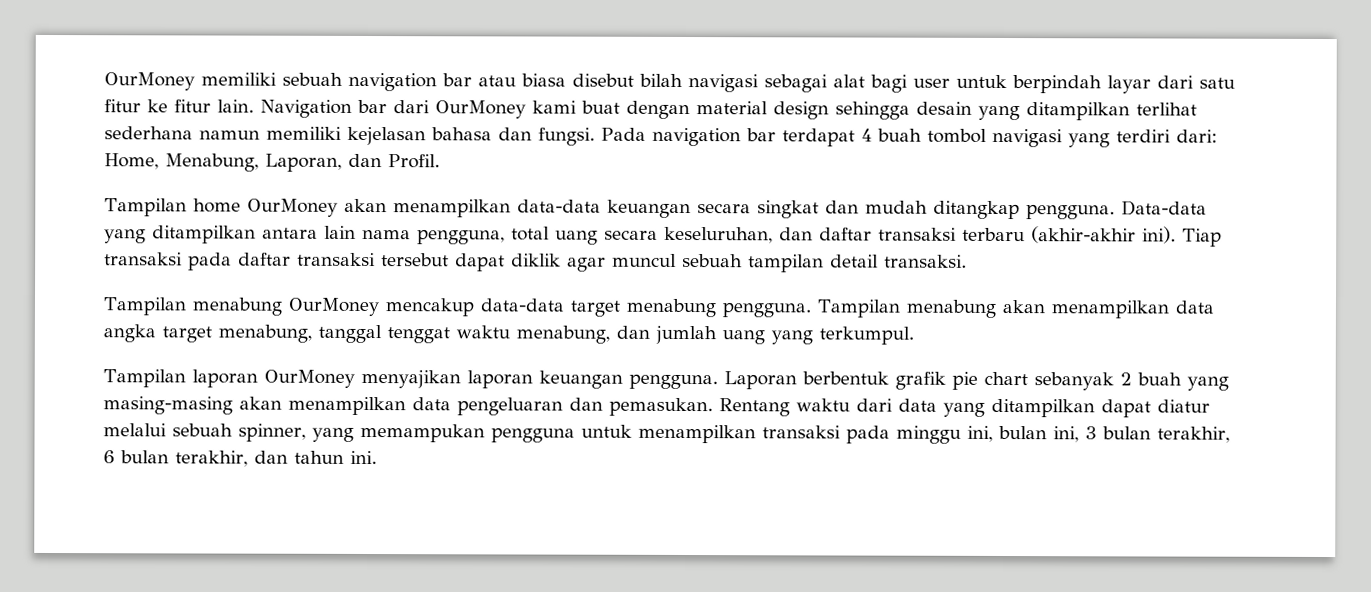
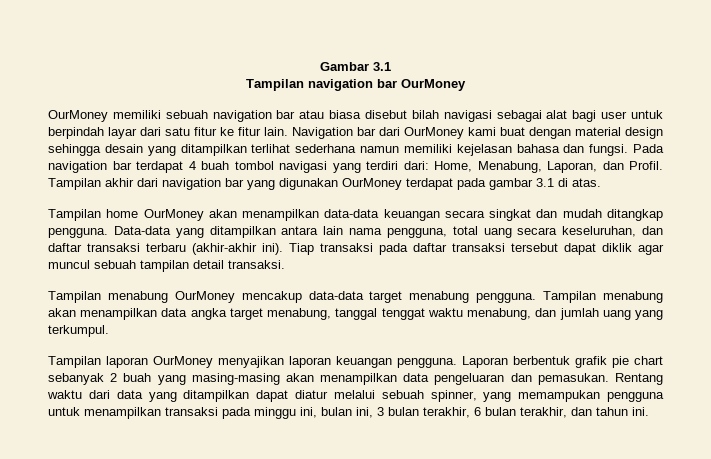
(104, 81) none -> [320,62,391,71] [246,79,466,91] Gambar 3.1 // Tampilan navigation bar OurMoney //
(440, 161) none -> [48,178,601,190] Tampilan akhir dari navigation bar yang digunakan OurMoney terdapat pada gambar 3.1 di atas.

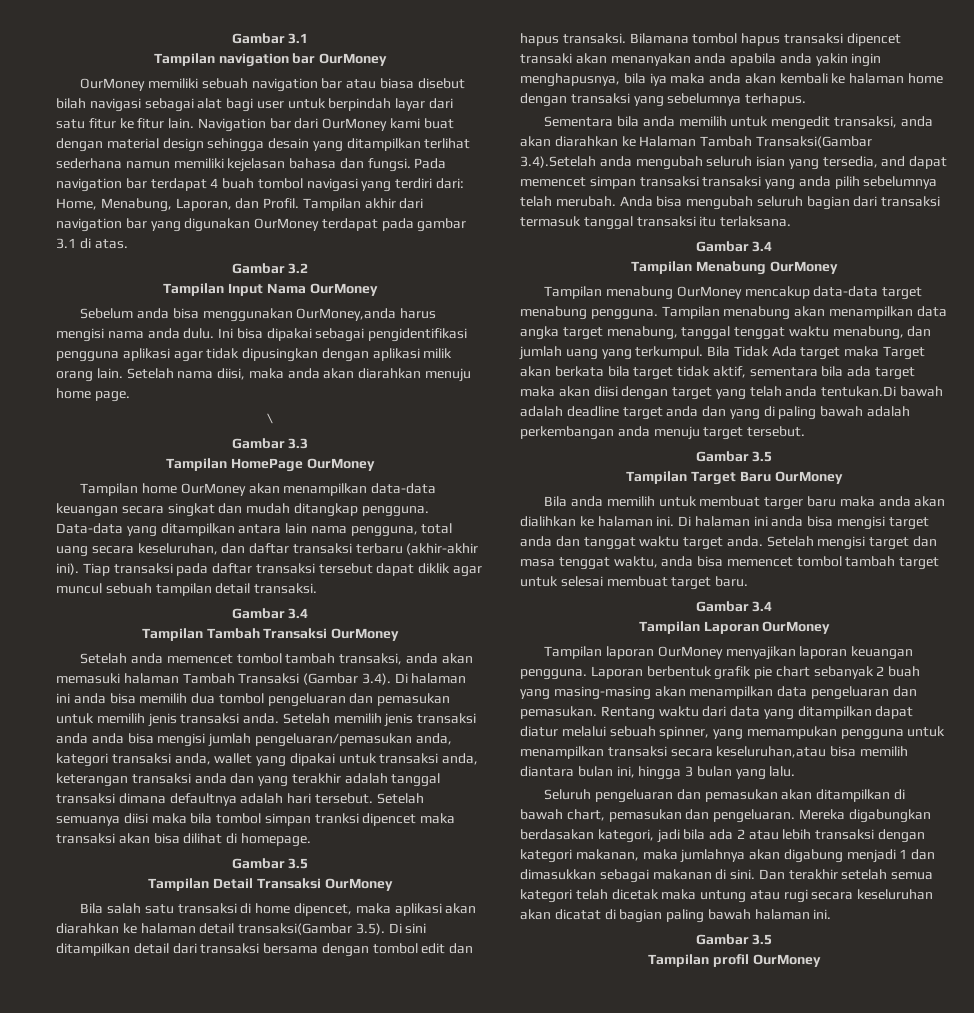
(601, 182) none -> [231,263,309,274] [163,283,378,296] [80,308,437,322] [56,328,468,342] [56,348,453,362] [56,368,472,382] [56,388,130,402] [267,413,273,424] [231,438,309,449] [166,458,375,472] // Gambar 3.2 // Tampilan Input Nama OurMoney // Sebelum anda bisa menggunakan OurMoney,anda harus mengisi nama anda dulu. Ini bisa dipakai sebagai pengidentifikasi pengguna aplikasi agar tidak dipusingkan dengan aplikasi milik orang lain. Setelah nama diisi, maka anda akan diarahkan menuju home page. // \ // Gambar 3.3 // Tampilan HomePage OurMoney
(285, 264) none -> [231,608,309,619] [141,628,400,641] [80,653,473,665] [56,673,467,685] [56,693,451,707] [56,713,477,727] [56,733,452,747] [56,753,479,767] [56,773,441,787] [56,793,424,806] [56,813,456,826] [56,833,311,847] [231,858,309,869] [148,878,393,891] [80,903,477,916] [56,923,427,935] [56,943,474,957] [520,33,901,46] [520,53,882,67] [520,73,944,87] [520,93,807,107] [544,116,933,130] [520,136,872,148] [520,156,948,170] [520,176,938,190] [520,196,941,210] [520,216,792,230] [695,241,773,252] [631,261,838,275] // Gambar 3.4 // Tampilan Tambah Transaksi OurMoney // Setelah anda memencet tombol tambah transaksi, anda akan memasuki halaman Tambah Transaksi (Gambar 3.4). Di halaman ini anda bisa memilih dua tombol pengeluaran dan pemasukan untuk memilih jenis transaksi anda. Setelah memilih jenis transaksi anda anda bisa mengisi jumlah pengeluaran/pemasukan anda, kategori transaksi anda, wallet yang dipakai untuk transaksi anda, keterangan transaksi anda dan yang terakhir adalah tanggal transaksi dimana defaultnya adalah hari tersebut. Setelah semuanya diisi maka bila tombol simpan tranksi dipencet maka transaksi akan bisa dilihat di homepage. // Gambar 3.5 // Tampilan Detail Transaksi OurMoney // Bila salah satu transaksi di home dipencet, maka aplikasi akan diarahkan ke halaman detail transaksi(Gambar 3.5). Di sini ditampilkan detail dari transaksi bersama dengan tombol edit dan hapus transaksi. Bilamana tombol hapus transaksi dipencet transaki akan menanyakan anda apabila anda yakin ingin menghapusnya, bila iya maka anda akan kembali ke halaman home dengan transaksi yang sebelumnya terhapus. // Sementara bila anda memilih untuk mengedit transaksi, anda akan diarahkan ke Halaman Tambah Transaksi(Gambar 3.4).Setelah anda mengubah seluruh isian yang tersedia, and dapat memencet simpan transaksi transaksi yang anda pilih sebelumnya telah merubah. Anda bisa mengubah seluruh bagian dari transaksi termasuk tanggal transaksi itu terlaksana. // Gambar 3.4 // Tampilan Menabung OurMoney
(109, 331) none -> [707,346,926,360] [520,366,916,380] [520,386,944,400] [520,406,911,420] [520,426,806,440] [695,451,773,462] [626,471,843,485] [544,496,946,510] [520,516,929,530] [520,536,938,550] [520,556,940,570] [520,576,749,590] [695,601,773,612] [638,621,831,634] Bila Tidak Ada target maka Target akan berkata bila target tidak aktif, sementara bila ada target maka akan diisi dengan target yang telah anda tentukan.Di bawah adalah deadline target anda dan yang di paling bawah adalah perkembangan anda menuju target tersebut. // Gambar 3.5 // Tampilan Target Baru OurMoney // Bila anda memilih untuk membuat targer baru maka anda akan dialihkan ke halaman ini. Di halaman ini anda bisa mengisi target anda dan tanggat waktu target anda. Setelah mengisi target dan masa tenggat waktu, anda bisa memencet tombol tambah target untuk selesai membuat target baru. // Gambar 3.4 // Tampilan Laporan OurMoney
[222,407,317,419] pada minggu ini, -> [670,746,908,758] [520,766,574,777] secara keseluruhan,atau bisa memilih diantara
(373, 412) none -> [638,766,682,780] hingga
[423,407,649,418] terakhir, 6 bulan terakhir, dan tahun ini. -> [735,766,796,780] [544,789,905,803] [520,809,931,823] [520,829,926,843] [520,849,936,863] [520,869,934,883] [520,889,934,903] [520,909,832,923] [695,934,773,945] [648,954,821,967] yang lalu. // Seluruh pengeluaran dan pemasukan akan ditampilkan di bawah chart, pemasukan dan pengeluaran. Mereka digabungkan berdasakan kategori, jadi bila ada 2 atau lebih transaksi dengan kategori makanan, maka jumlahnya akan digabung menjadi 1 dan dimasukkan sebagai makanan di sini. Dan terakhir setelah semua kategori telah dicetak maka untung atau rugi secara keseluruhan akan dicatat di bagian paling bawah halaman ini. // Gambar 3.5 // Tampilan profil OurMoney

